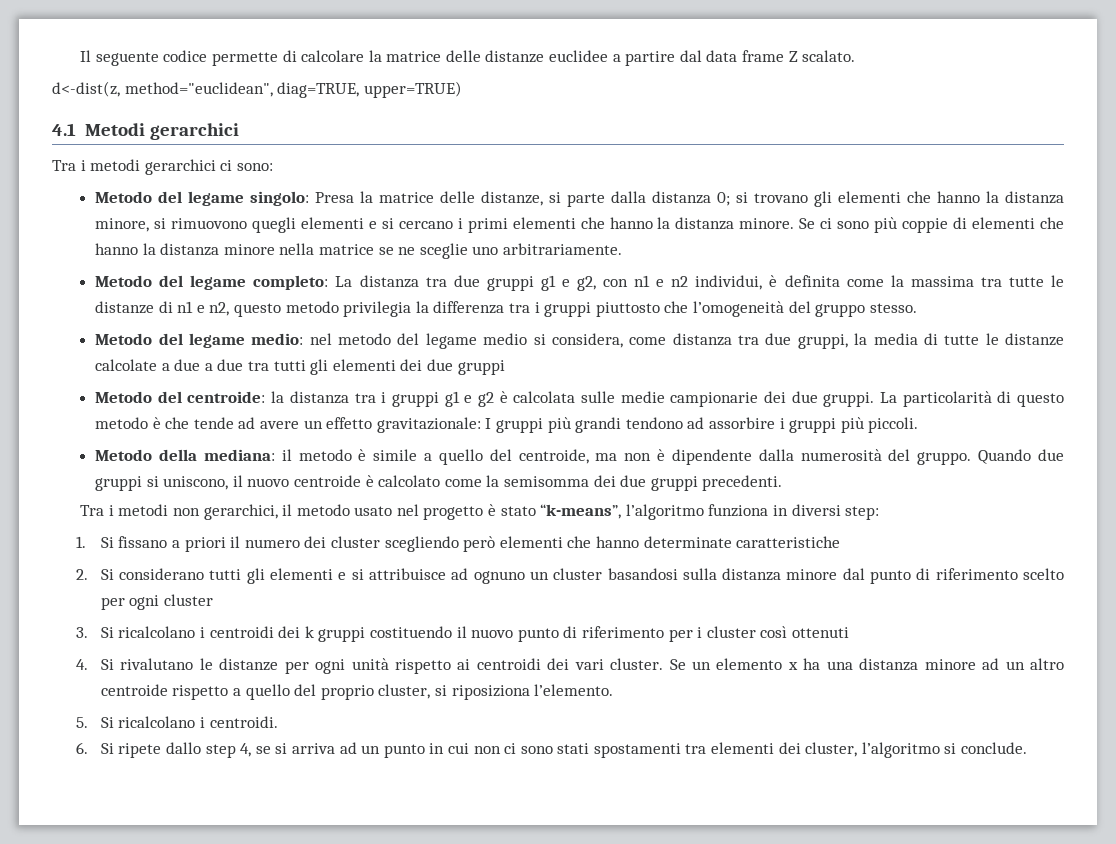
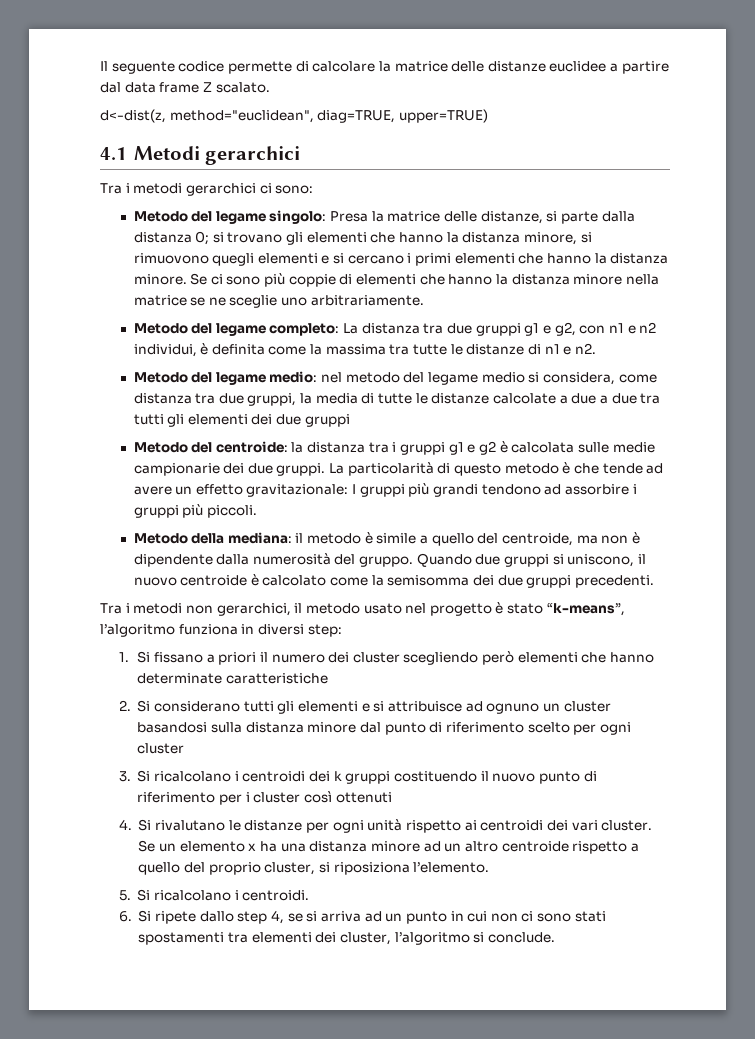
[209,301,917,317] n2, questo metodo privilegia la differenza tra i gruppi piuttosto che l’omogeneità del gruppo stesso. -> [574,343,596,354] n2.

